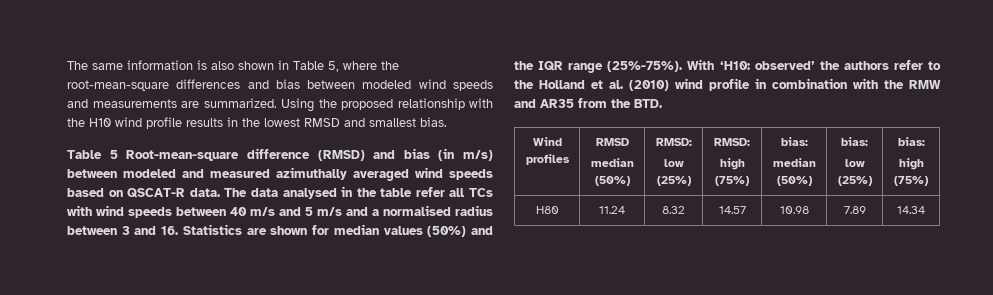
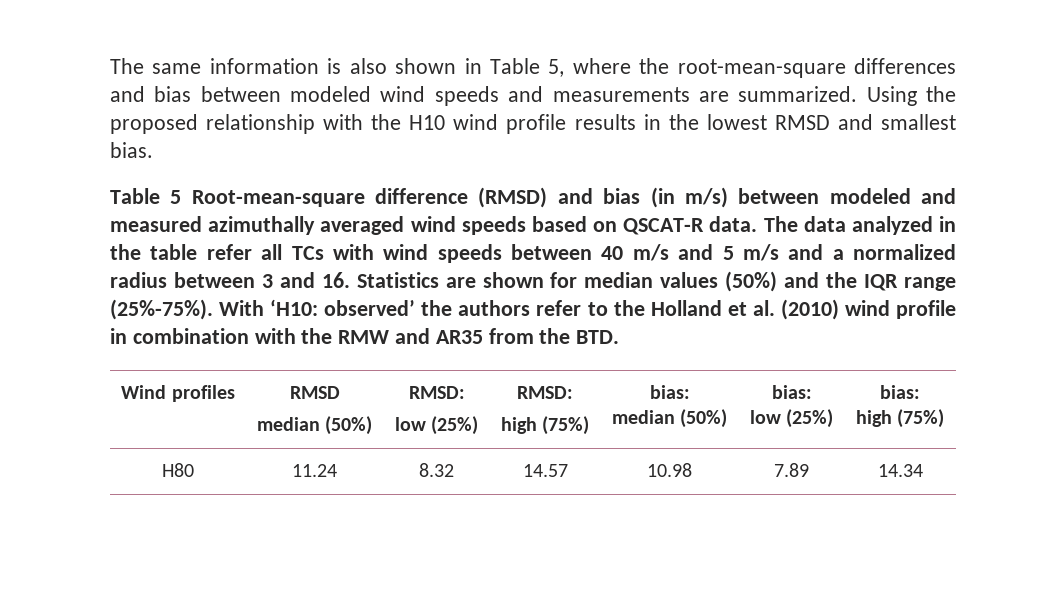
[282,188,337,199] analysed -> [851,216,933,235] analyzed
[383,205,451,216] normalised -> [853,244,956,260] normalized

